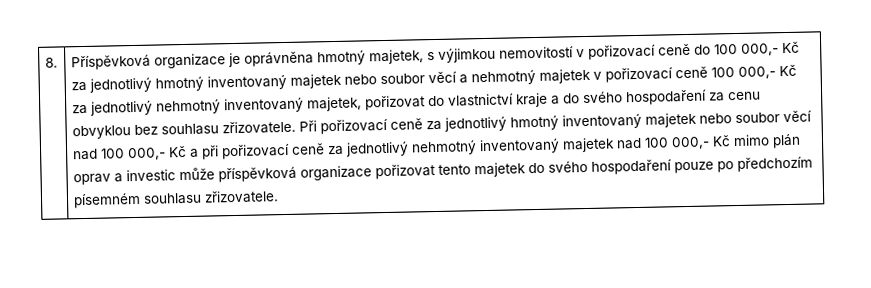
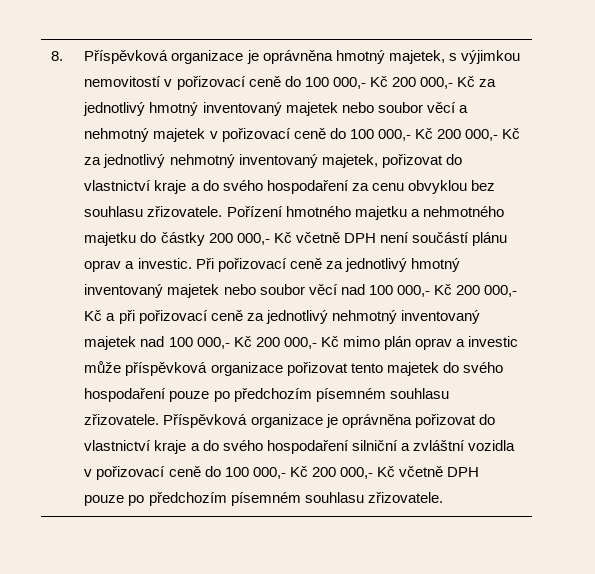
(800, 47) none -> [391,76,475,89] 200 000,- Kč
[710,64,797,79] 100 000,- Kč -> [329,128,520,141] do 100 000,- Kč 200 000,- Kč
(296, 127) none -> [226,206,504,220] [84,232,507,246] [84,258,192,272] Pořízení hmotného majetku a nehmotného majetku do částky 200 000,- Kč včetně DPH není součástí plánu oprav a investic.
(187, 151) none -> [455,285,517,297] [84,310,103,321] 200 000,- Kč
(731, 141) none -> [255,336,339,349] 200 000,- Kč
(279, 197) none -> [163,414,495,428] [84,440,515,454] [84,466,479,480] [84,492,443,506] Příspěvková organizace je oprávněna pořizovat do vlastnictví kraje a do svého hospodaření silniční a zvláštní vozidla v pořizovací ceně do 100 000,- Kč 200 000,- Kč včetně DPH pouze po předchozím písemném souhlasu zřizovatele.

